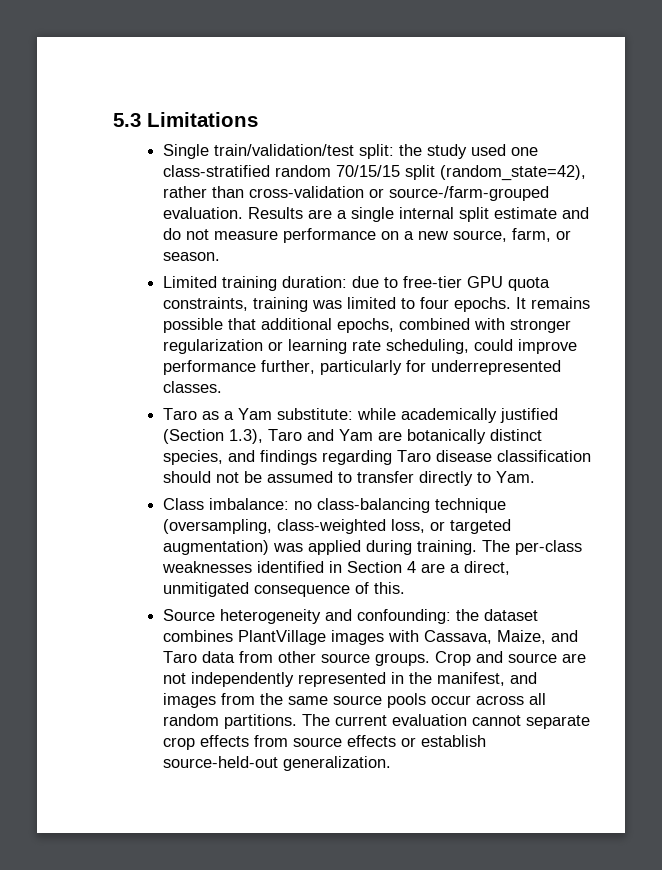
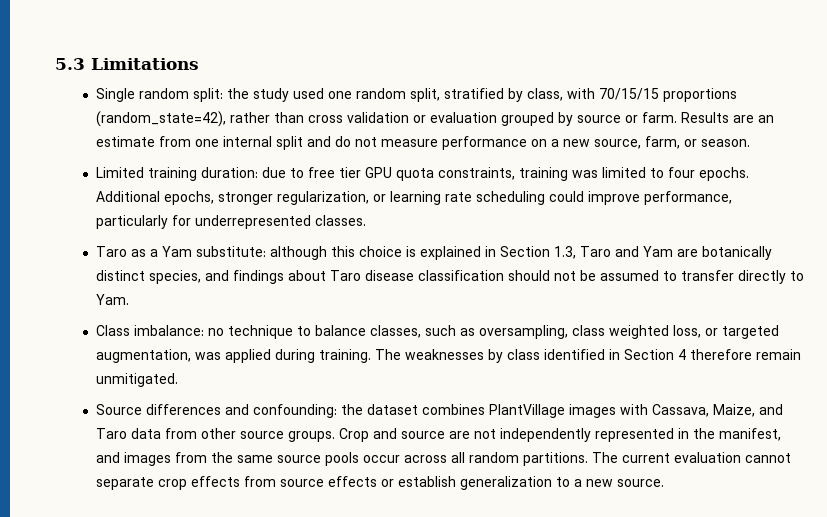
[213,144,354,156] train/validation/test -> [138,88,189,99] random
[162,165,586,181] [162,186,549,201] [162,207,394,222] class-stratified random 70/15/15 split (random_state=42), rather than cross-validation or source-/farm-grouped evaluation. Results are a single -> [355,88,737,102] [95,111,774,127] [95,136,219,147] random split, stratified by class, with 70/15/15 proportions (random_state=42), rather than cross validation or evaluation grouped by source or farm. Results are an estimate from one
[493,207,557,219] estimate -> (303, 143) none
[402,276,462,288] free-tier -> [307,167,361,178] free tier
[515,297,590,309] [162,318,571,333] [162,339,263,354] It remains possible that additional epochs, combined with stronger regularization -> [95,191,369,205] Additional epochs, stronger regularization,
[385,339,469,354] scheduling, -> [475,191,545,205] scheduling
[162,360,315,375] performance further, -> [643,191,732,205] performance,
[356,408,558,423] [162,429,263,444] while academically justified (Section 1.3), -> [269,246,576,260] although this choice is explained in Section 1.3,
[321,450,392,465] regarding -> [287,270,326,281] about
[316,498,506,513] [162,519,386,534] class-balancing technique (oversampling, class-weighted -> [227,325,669,339] technique to balance classes, such as oversampling, class weighted
[162,540,269,555] augmentation) -> [95,349,191,363] augmentation,
[514,540,582,555] [161,561,252,573] per-class weaknesses -> [404,349,540,363] weaknesses by class
[420,561,510,575] [162,582,405,597] are a direct, unmitigated consequence of this. -> [689,349,801,360] [95,373,178,387] therefore remain unmitigated.
[219,609,321,624] heterogeneity -> [145,404,221,415] differences
[162,756,391,771] source-held-out generalization. -> [459,476,664,490] generalization to a new source.

